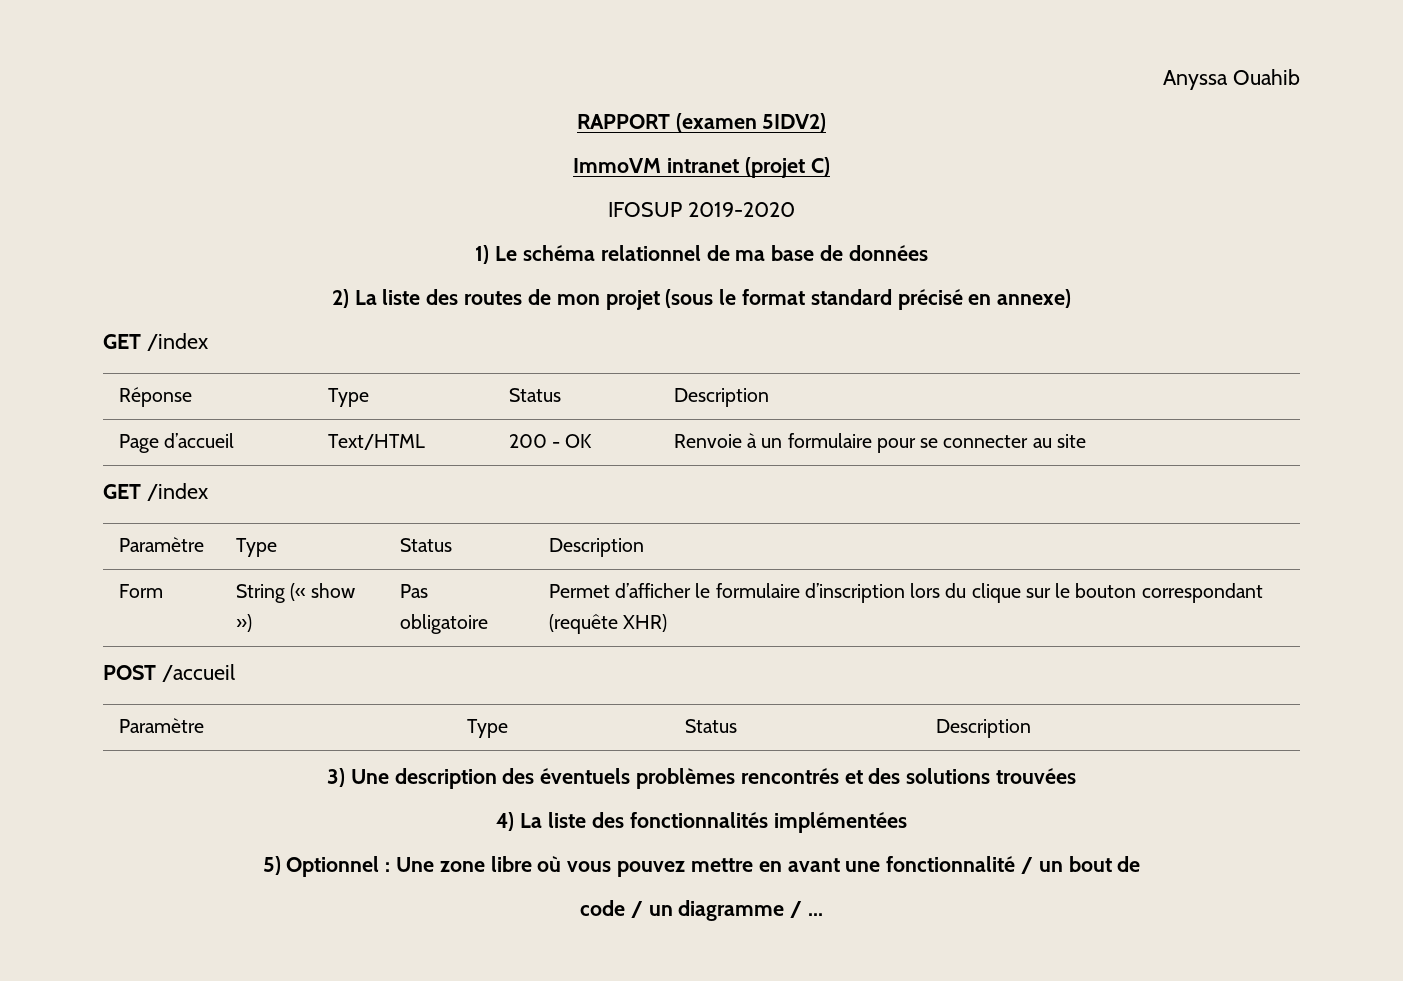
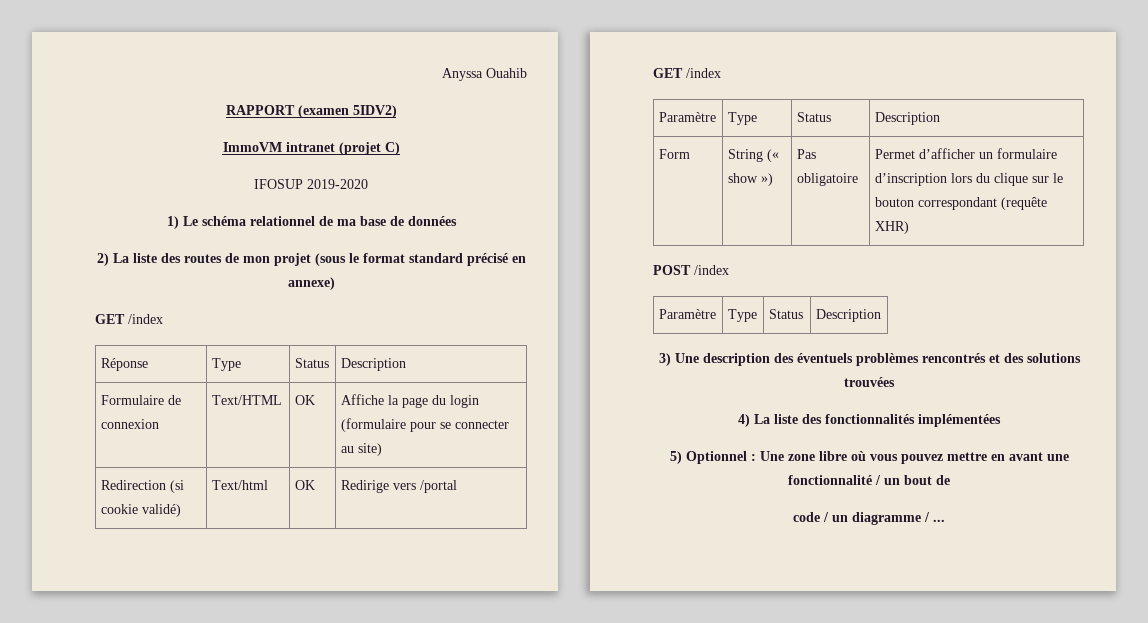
[118,433,235,453] Page d’accueil -> [100,395,181,405] [100,419,159,429] Formulaire de connexion
[508,434,593,448] [673,433,1086,453] 200 - OK | Renvoie à un formulaire pour se connecter au site -> [294,395,315,405] [340,394,479,408] [340,418,509,432] [340,443,382,456] [100,480,184,493] [100,504,181,517] [211,480,268,490] [294,480,315,490] [340,480,457,493] OK | Affiche la page du login (formulaire pour se connecter au site) // Redirection (si cookie validé) | Text/html | OK | Redirige vers /portal
[695,583,711,598] le -> [978,152,993,159] un
[161,664,235,682] /accueil -> [694,265,729,275] /index

